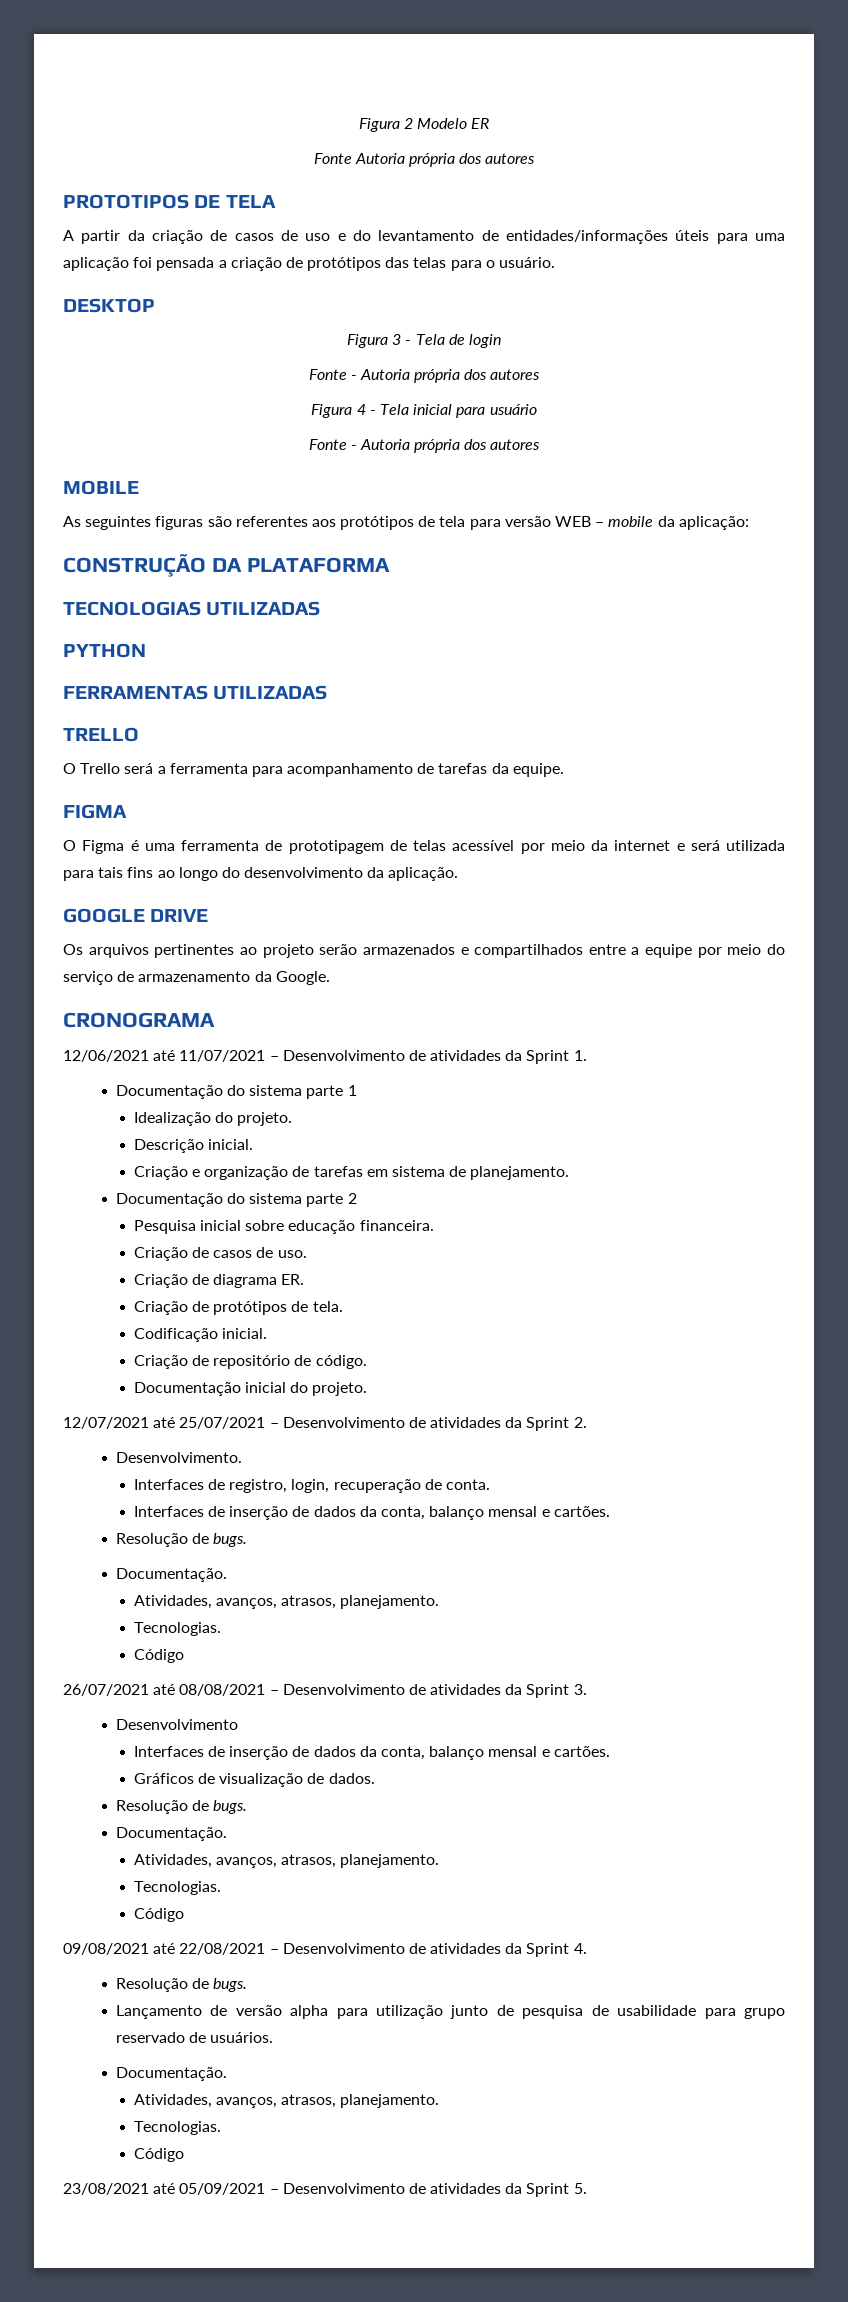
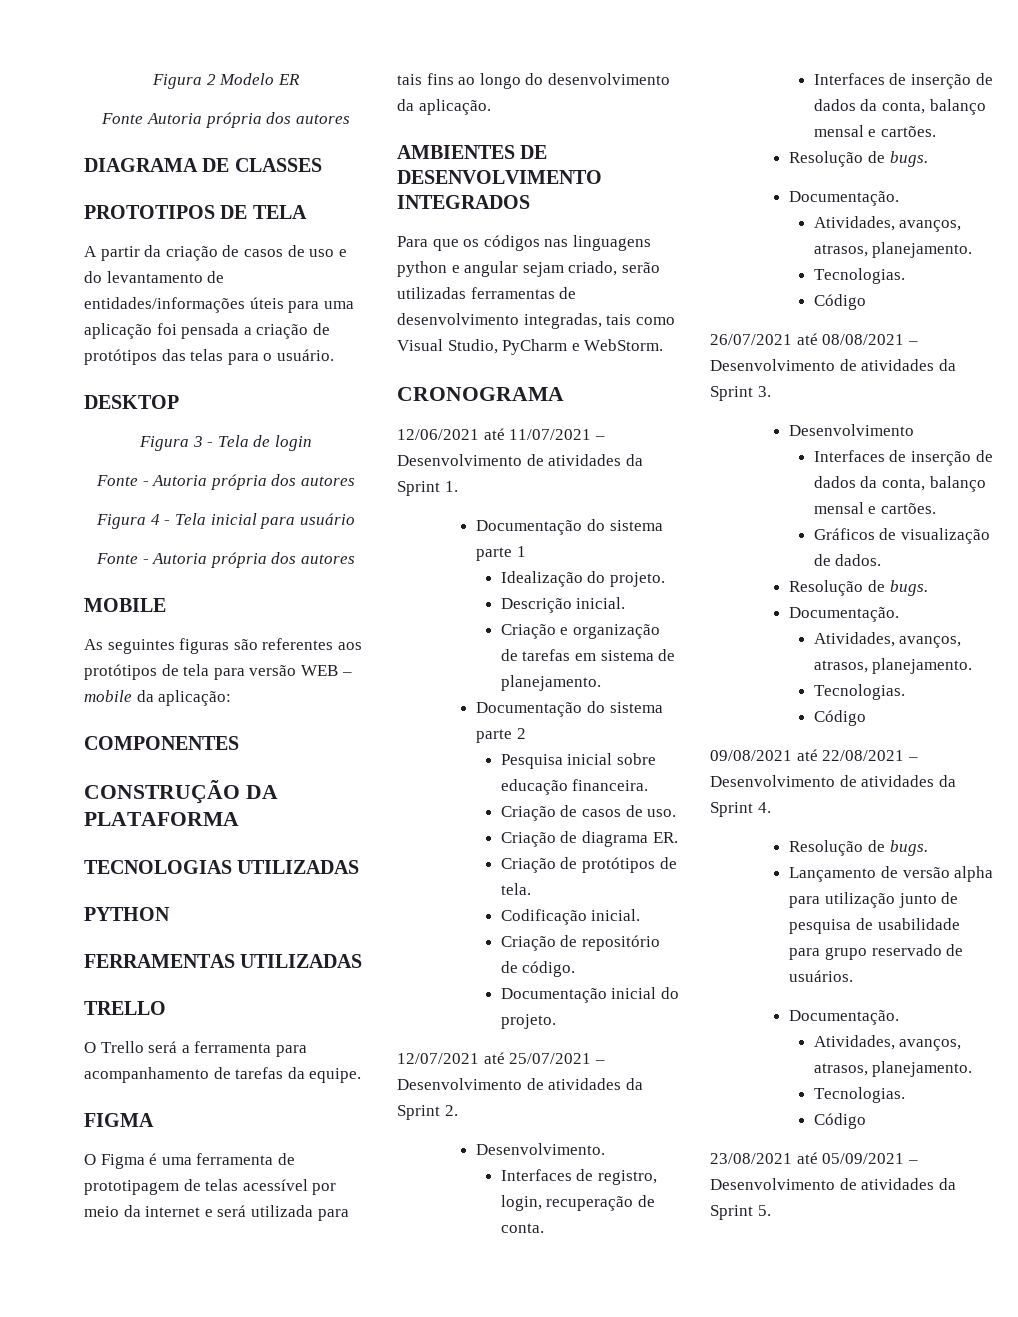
(536, 158) none -> [84,158,322,172] // DIAGRAMA DE CLASSES
(749, 523) none -> [84,736,239,750] // COMPONENTES
[63,908,209,923] [63,944,785,958] [63,971,330,985] GOOGLE DRIVE // Os arquivos pertinentes ao projeto serão armazenados e compartilhados entre a equipe por meio do serviço de armazenamento da Google. -> [397,145,548,159] [397,170,602,184] [397,195,530,209] [397,235,651,251] [397,261,660,277] [397,287,577,299] [397,313,675,329] [397,339,664,355] AMBIENTES DE DESENVOLVIMENTO INTEGRADOS // Para que os códigos nas linguagens python e angular sejam criado, serão utilizadas ferramentas de desenvolvimento integradas, tais como Visual Studio, PyCharm e WebStorm.

